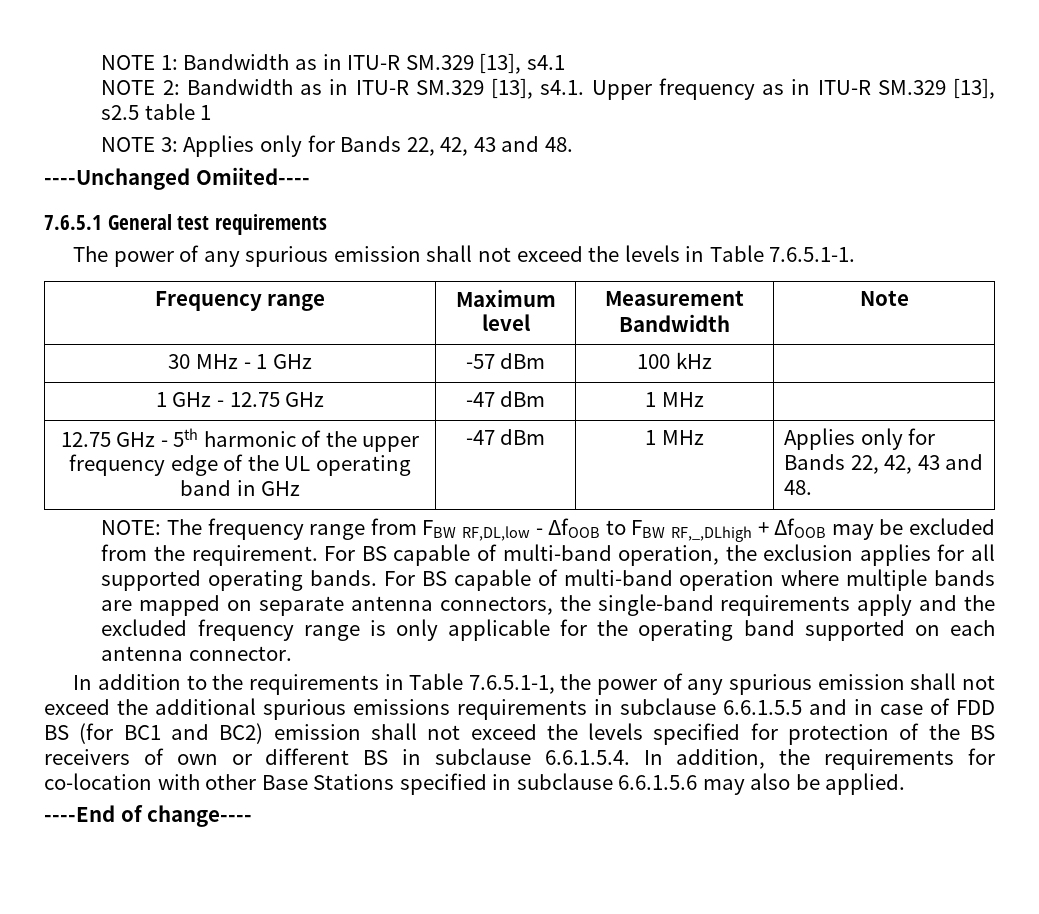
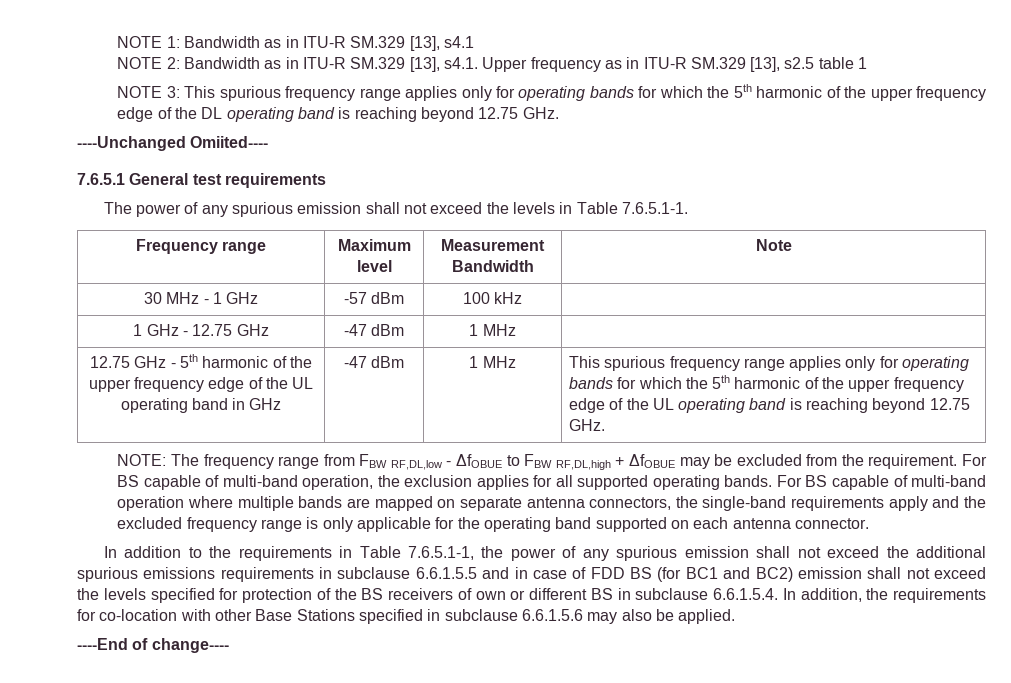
[183,135,573,157] Applies only for Bands 22, 42, 43 and 48. -> [184,84,986,101] [117,107,559,122] This spurious frequency range applies only for operating bands for which the 5th harmonic of the upper frequency edge of the DL operating band is reaching beyond 12.75 GHz.
[784,428,936,450] [784,454,984,474] [784,480,813,495] Applies only for Bands 22, 42, 43 and 48. -> [568,356,970,371] [568,375,964,392] [568,398,970,413] [568,419,605,431] This spurious frequency range applies only for operating bands for which the 5th harmonic of the upper frequency edge of the UL operating band is reaching beyond 12.75 GHz.
[548,518,601,538] ΔfOOB -> [456,454,503,468] ΔfOBUE
[671,518,827,542] RF,_,DLhigh + ΔfOOB -> [555,454,675,470] RF,DL,high + ΔfOBUE

